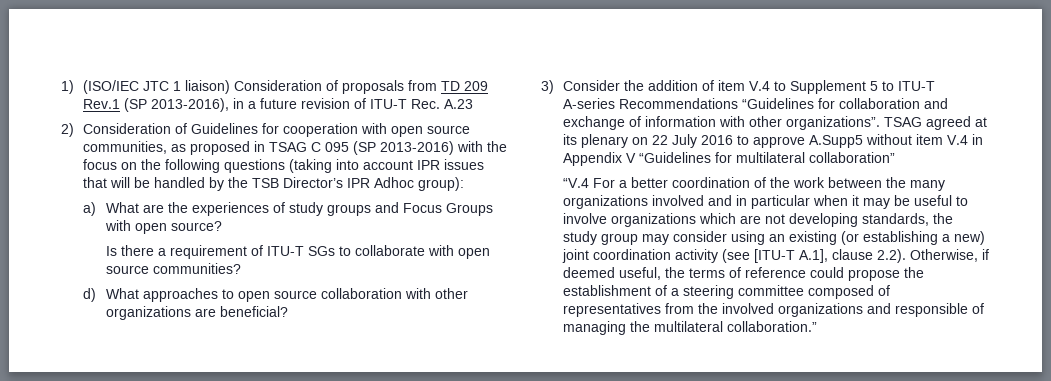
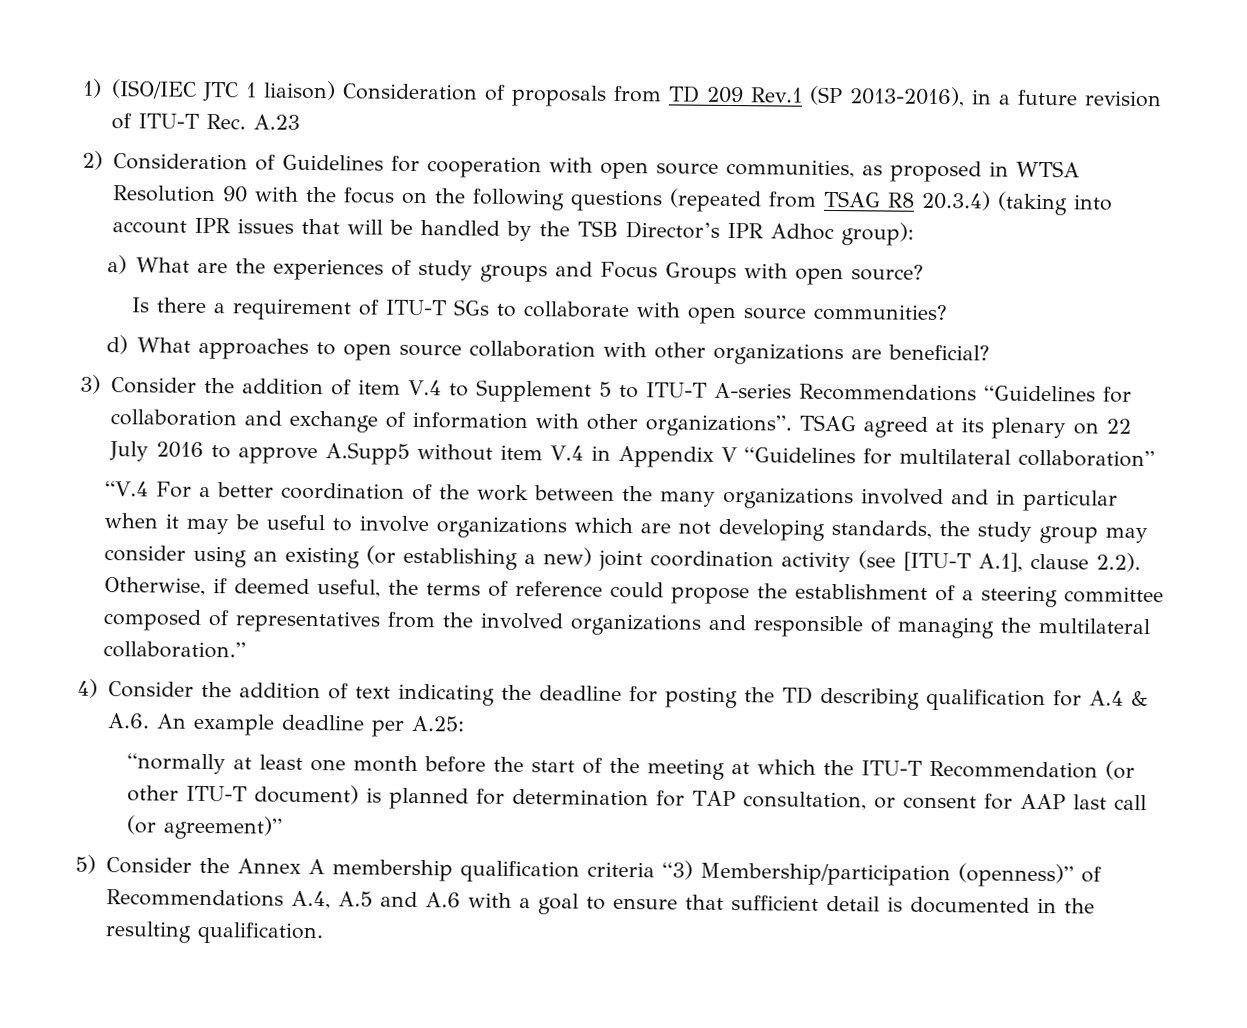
[269,141,455,155] TSAG C 095 (SP 2013-2016) -> [1015,160,1080,178] [111,185,248,203] WTSA Resolution 90
(286, 166) none -> [668,188,991,213] (repeated from TSAG R8 20.3.4)
(818, 326) none -> [77,678,1148,712] [106,713,465,737] [127,753,1136,780] [127,784,1148,811] [126,815,284,840] [75,854,1102,888] [105,889,1095,915] [104,921,324,945] // 4) Consider the addition of text indicating the deadline for posting the TD describing qualification for A.4 & A.6. An example deadline per A.25: // “normally at least one month before the start of the meeting at which the ITU-T Recommendation (or other ITU-T document) is planned for determination for TAP consultation, or consent for AAP last call (or agreement)” // 5) Consider the Annex A membership qualification criteria “3) Membership/participation (openness)” of Recommendations A.4, A.5 and A.6 with a goal to ensure that sufficient detail is documented in the resulting qualification.

